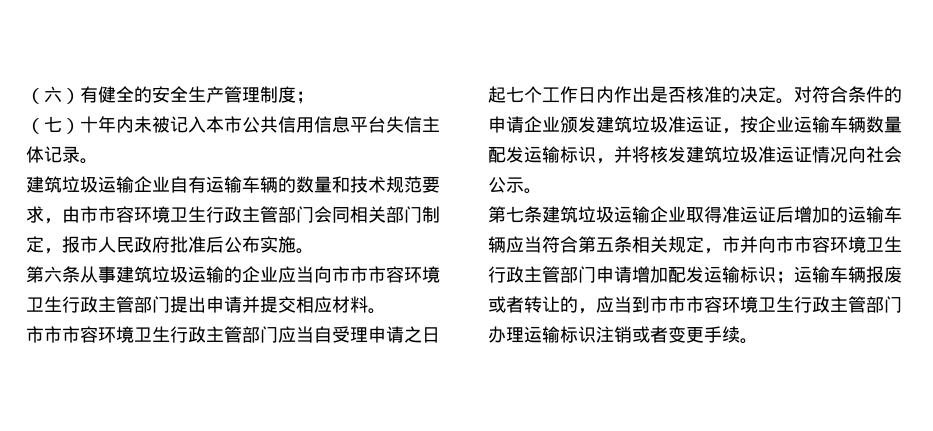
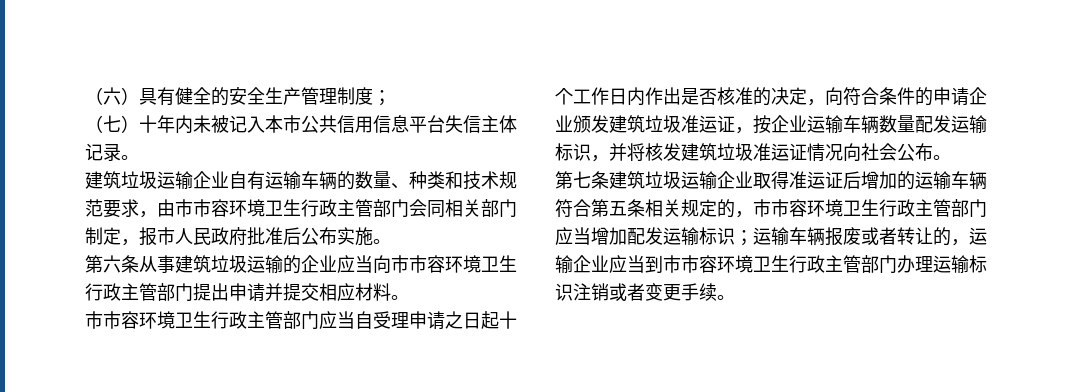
(80, 96) none -> [139,88,157,105] 具
(332, 184) none -> [391,171,445,189] 、种类
[368,266,386,283] 市 -> (427, 264) none
[62,326,80,343] 市 -> (121, 320) none
[506,86,524,103] 七 -> [499,311,517,329] 十
[776,86,812,104] 。对 -> [807,87,843,106] ，向
[506,177,524,193] 示 -> [915,143,933,161] 布
[506,236,542,253] 应当 -> (987, 180) none
[704,236,902,254] [488,266,632,283] ，市并向市市容环境卫生行政主管部门申请 -> [717,199,987,218] [555,227,591,245] 的，市市容环境卫生行政主管部门应当
(596, 311) none -> [969,227,987,245] [555,255,609,274] 运输企业
[686,296,704,313] 市 -> (699, 264) none

